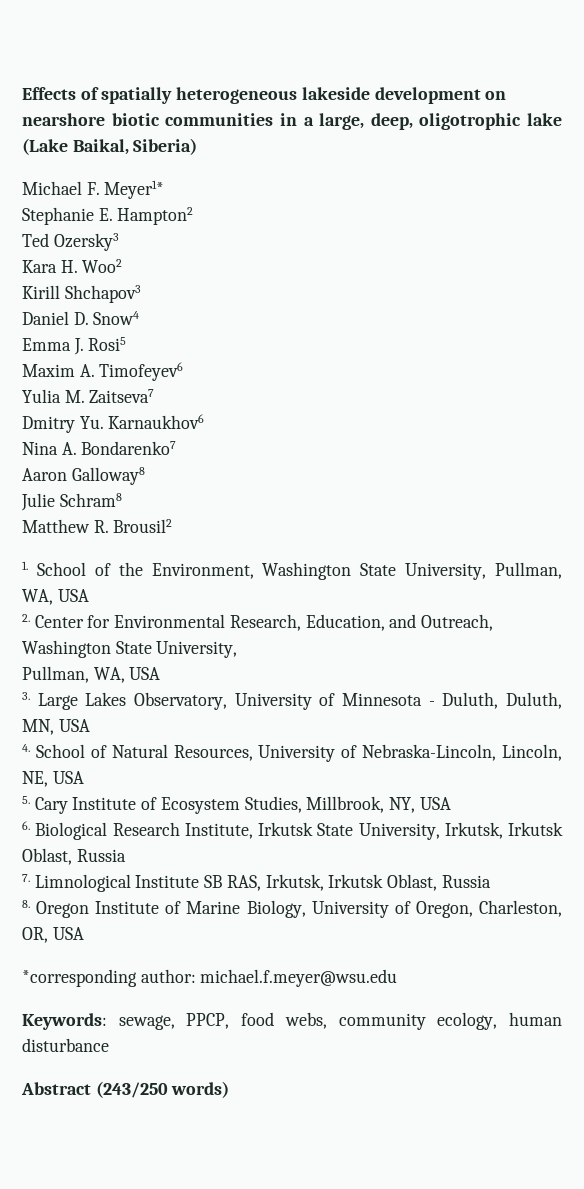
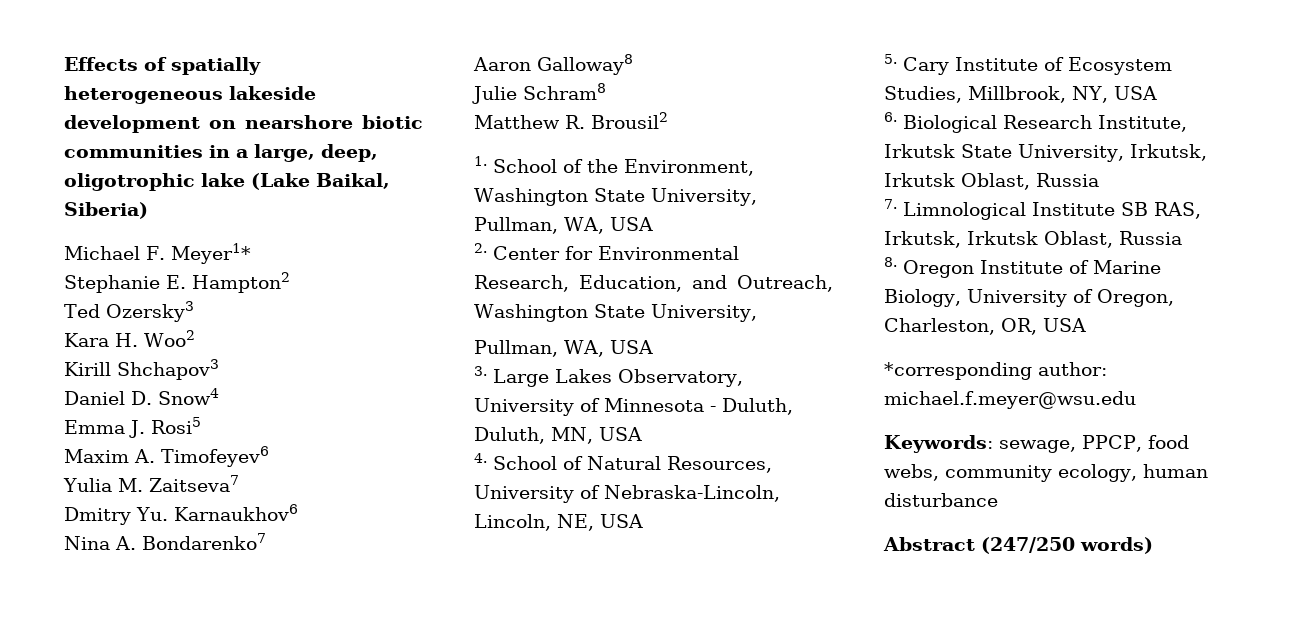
[95,1081,168,1098] (243/250 -> [981,537,1075,554] (247/250

